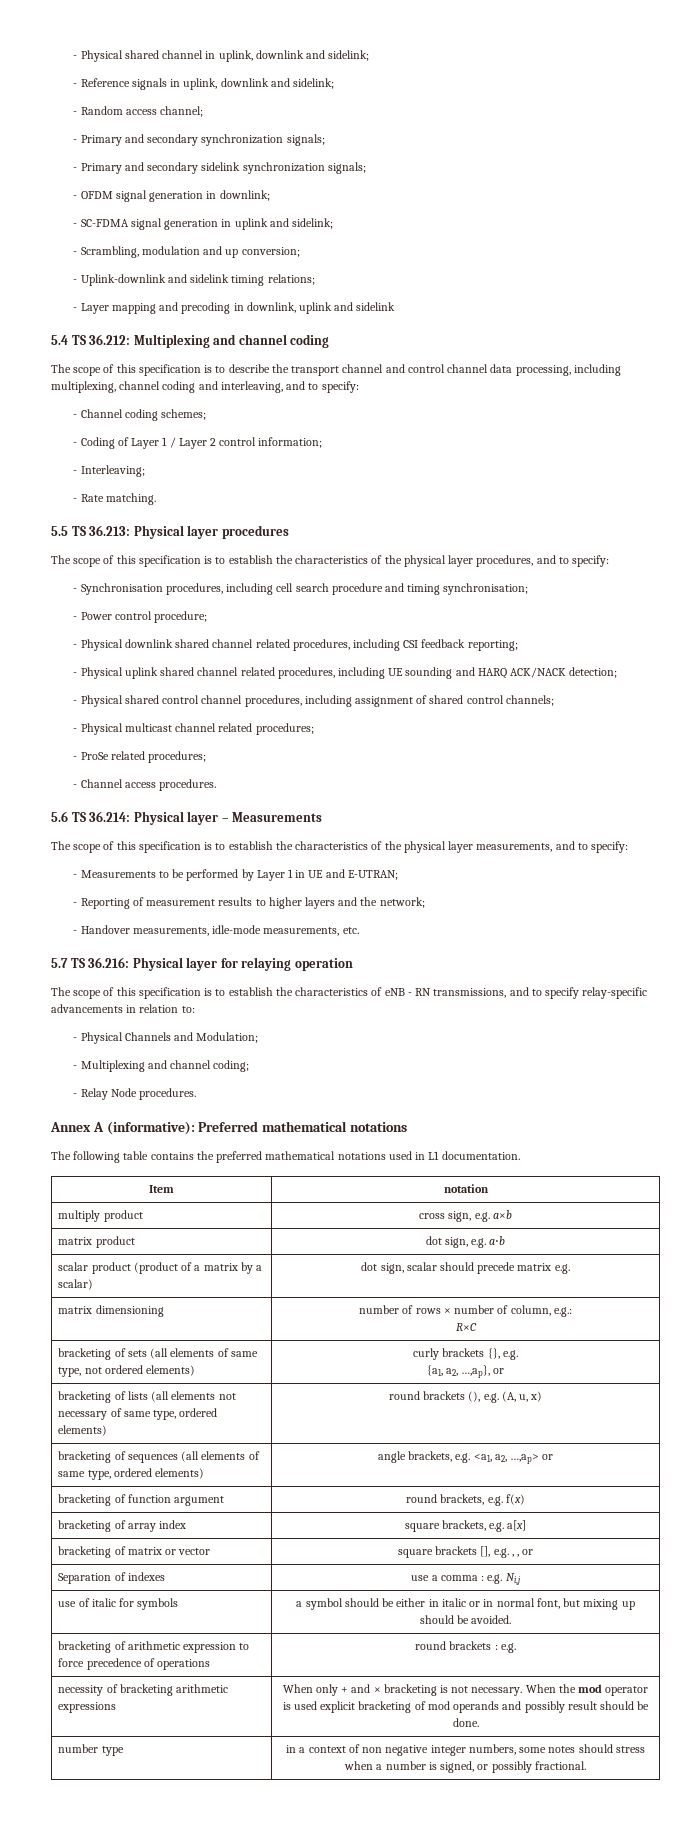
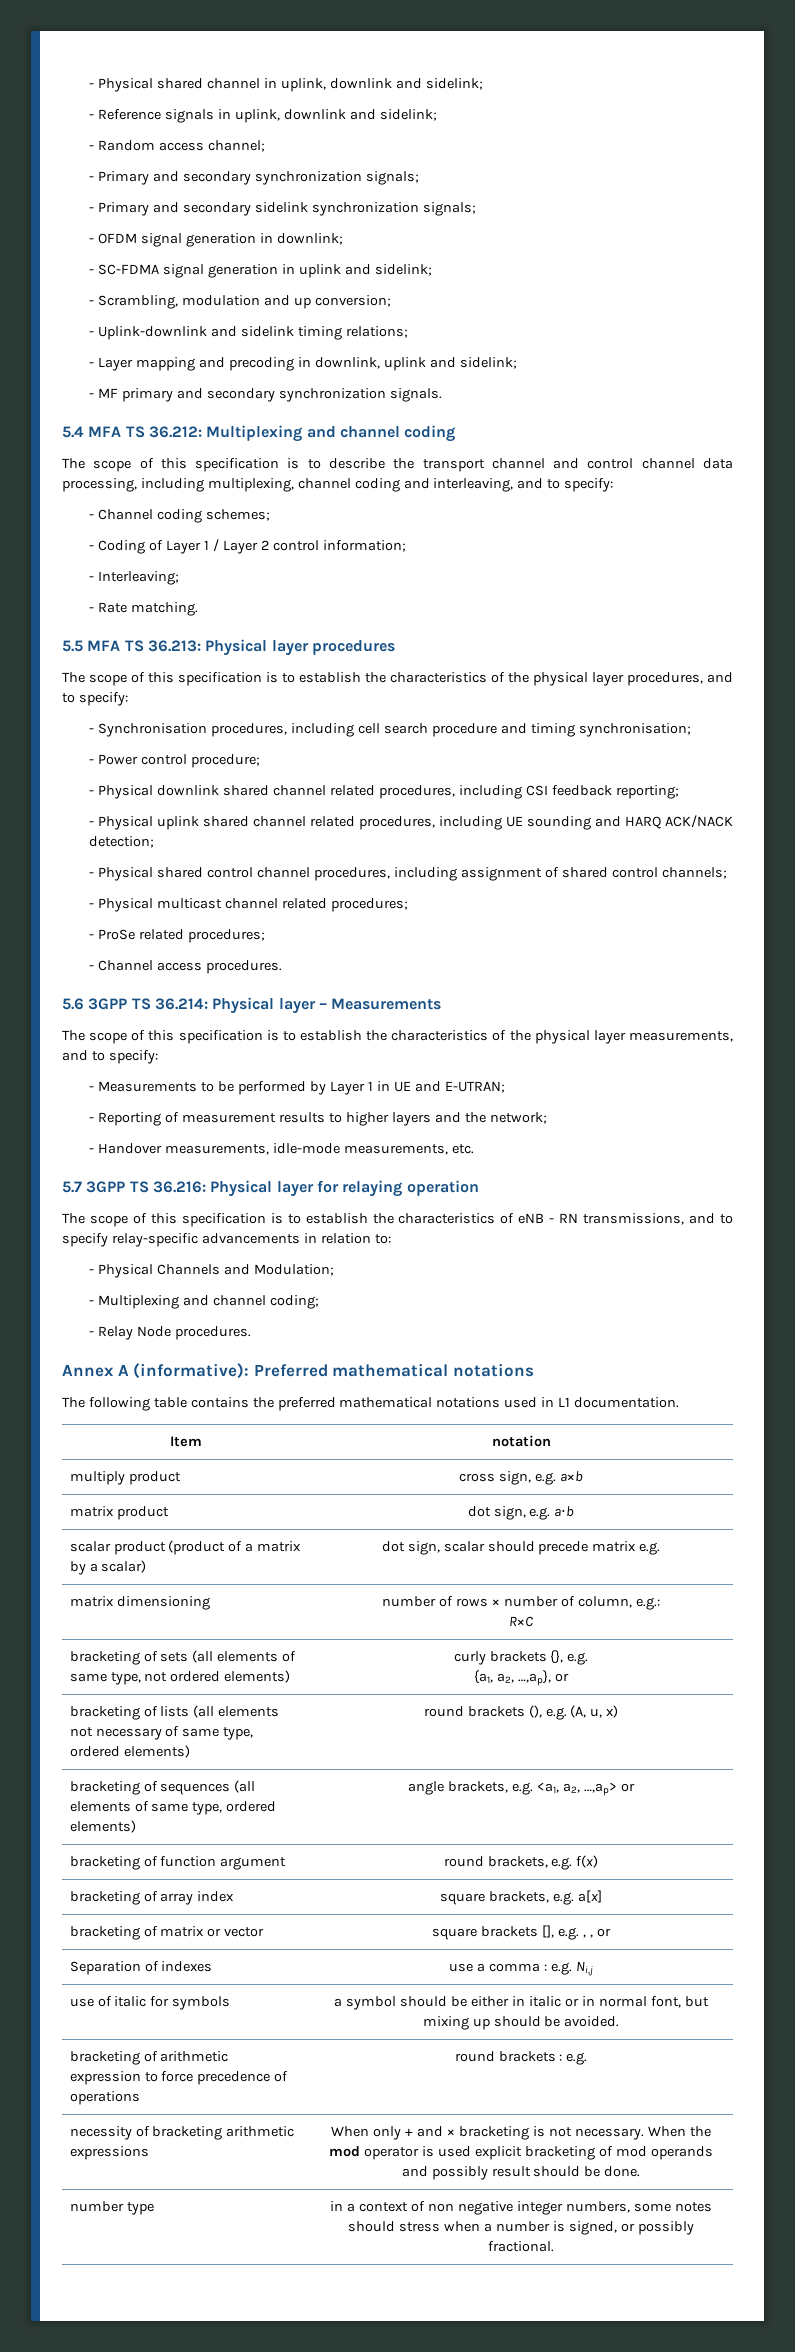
[356,302,396,311] sidelink -> [459,357,517,369] [89,388,442,402] sidelink; // - MF primary and secondary synchronization signals.
(68, 340) none -> [88,426,122,437] MFA
(68, 531) none -> [87,640,121,651] MFA
(68, 816) none -> [88,998,128,1010] 3GPP
(68, 963) none -> [86,1181,126,1193] 3GPP

